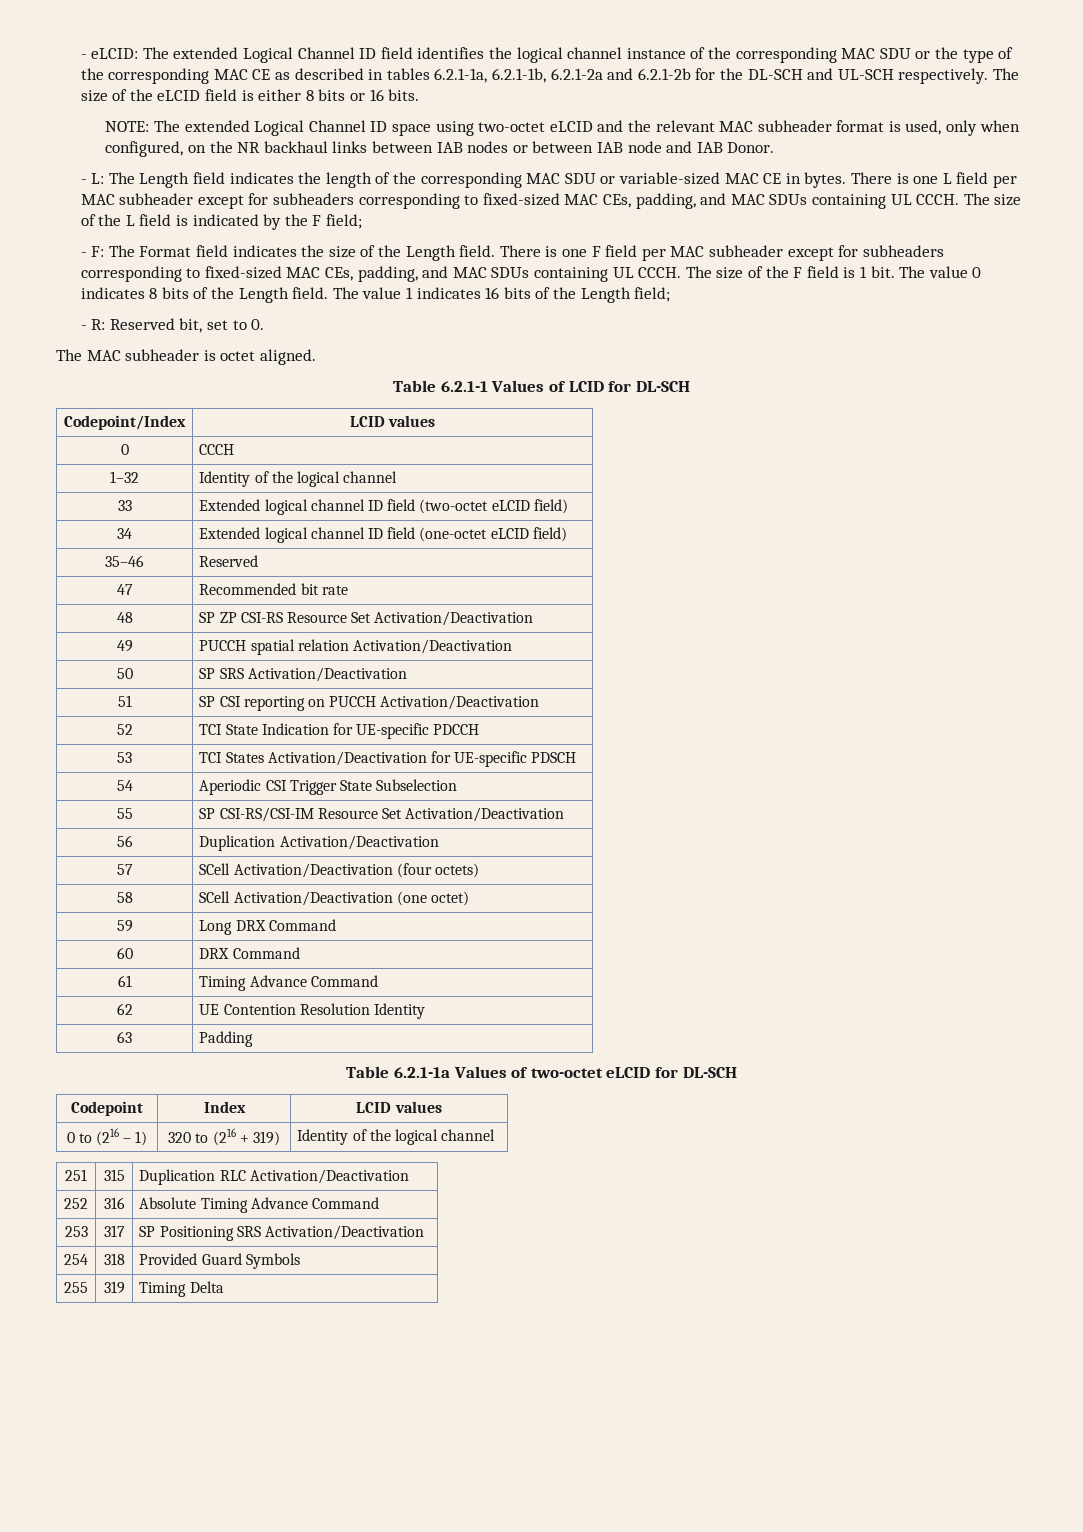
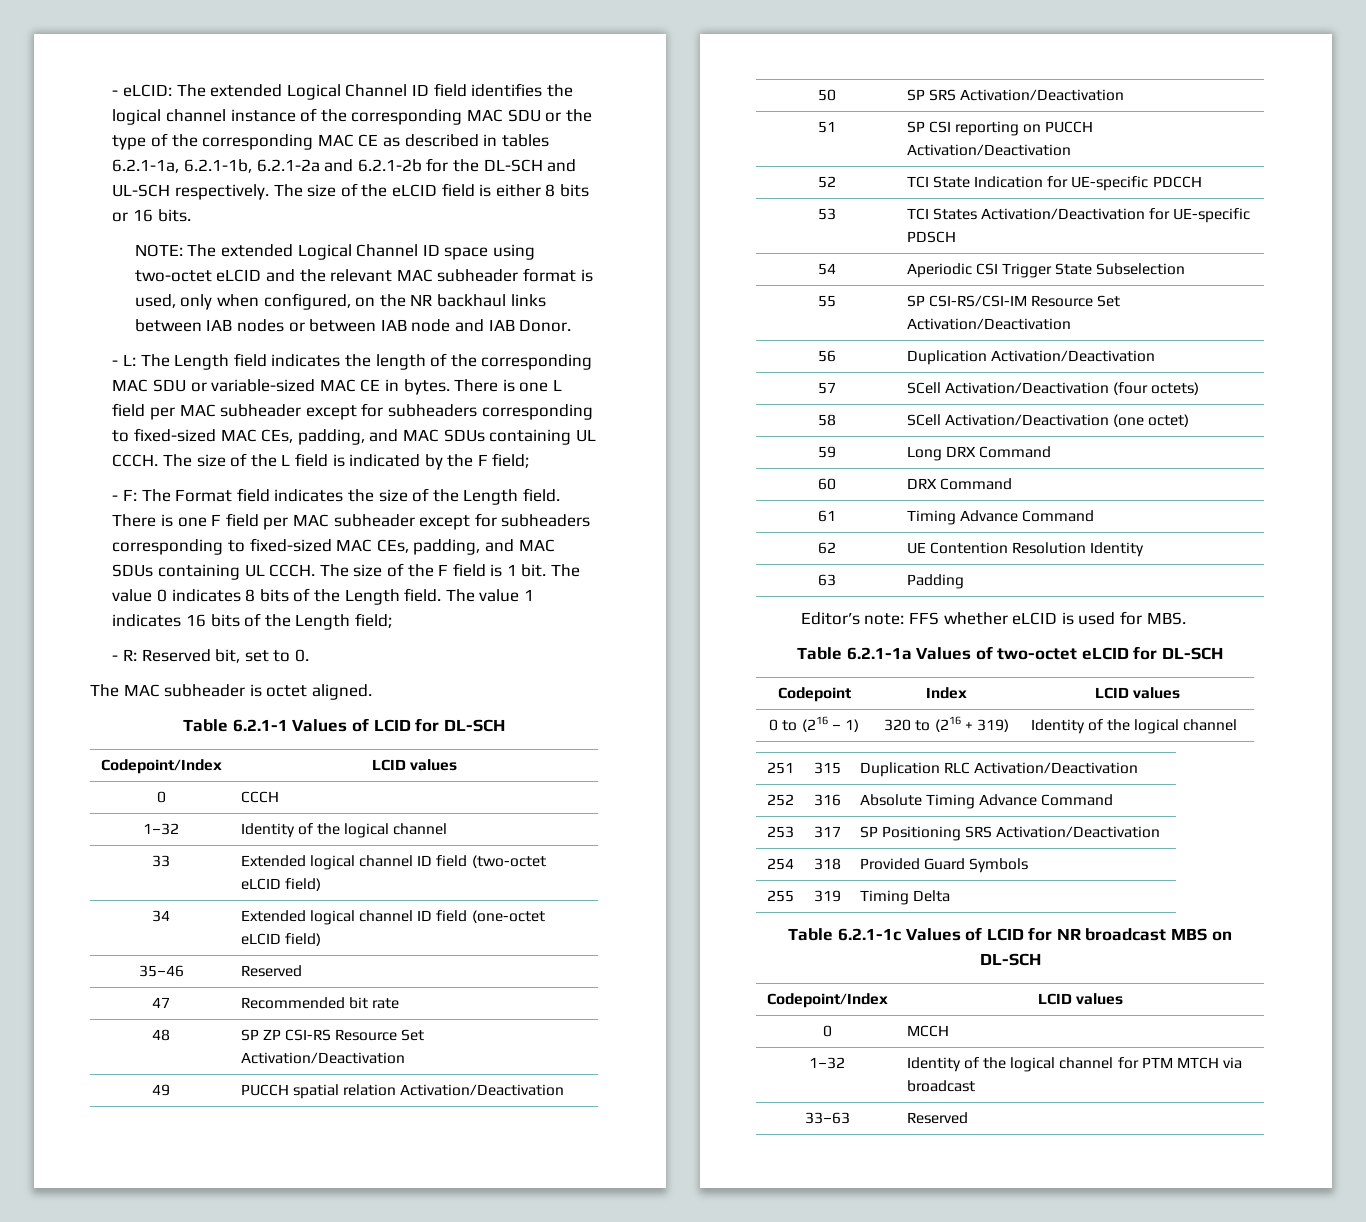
(254, 1039) none -> [800,611,1186,625] // Editor’s note: FFS whether eLCID is used for MBS.
(224, 1287) none -> [788,927,1232,941] [979,953,1041,966] [766,993,888,1008] [1037,993,1124,1005] [822,1025,832,1037] [906,1025,949,1037] [809,1057,845,1069] [906,1057,1243,1072] [906,1080,975,1092] [804,1112,850,1124] [906,1112,968,1124] // Table 6.2.1-1c Values of LCID for NR broadcast MBS on DL-SCH // Codepoint/Index | LCID values // 0 | MCCH // 1–32 | Identity of the logical channel for PTM MTCH via broadcast // 33–63 | Reserved

